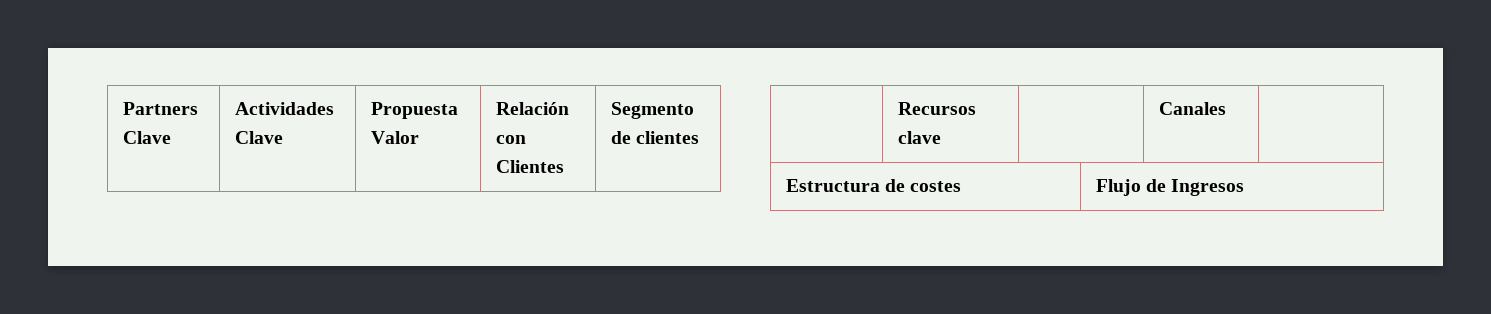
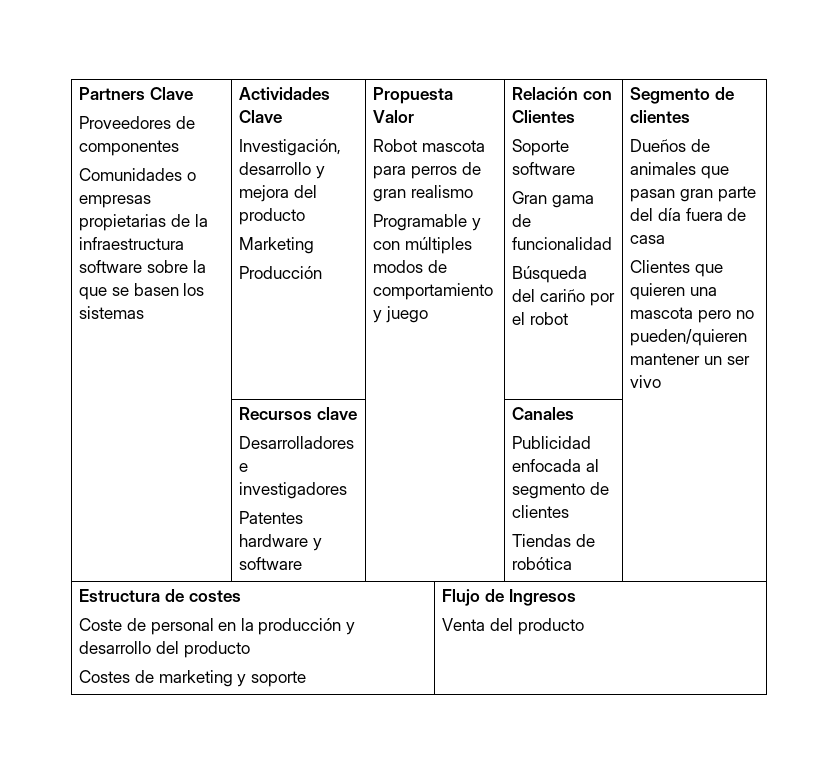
[234,102,334,115] [234,131,283,144] [370,102,458,119] [370,131,419,144] [495,102,569,115] [495,135,526,144] [495,160,564,173] [610,102,694,119] [610,131,700,144] [897,102,976,115] [897,131,941,144] [1158,102,1226,115] [785,179,962,192] | Actividades Clave | Propuesta Valor | Relación con Clientes | Segmento de clientes // | Recursos clave | | Canales | // Estructura de costes -> [79,116,196,129] [79,140,180,156] [79,168,197,181] [79,195,152,208] [79,214,208,231] [79,237,185,250] [79,260,206,273] [79,283,205,300] [79,306,145,319] [239,87,331,100] [239,110,283,123] [239,139,342,156] [239,162,326,179] [239,185,318,202] [239,208,306,225] [239,237,315,254] [239,266,323,279] [373,87,454,104] [373,110,415,123] [373,139,486,152] [373,162,481,179] [373,185,474,202] [373,214,482,231] [373,237,473,254] [373,260,448,273] [373,283,494,300] [373,306,429,323] [512,87,613,100] [512,110,576,123] [512,139,570,156] [512,162,576,175] [512,191,595,208] [512,214,532,227] [512,237,613,250] [512,266,588,283] [512,289,615,306] [512,312,569,325] [630,87,735,104] [630,110,691,123] [630,139,711,152] [630,162,730,179] [630,186,756,202] [630,208,747,221] [630,235,666,244] [630,260,724,277] [630,283,718,300] [630,307,754,323] [630,329,748,346] [630,353,750,365] [630,375,662,388] [239,407,358,420] [239,436,355,449] [239,463,249,472] [239,482,348,499] [239,511,304,524] [239,534,323,551] [239,557,303,570] [512,407,575,420] [512,436,592,449] [512,459,600,472] [512,482,610,499] [512,505,570,518] [512,534,596,547] [512,557,573,570] [79,589,241,602] [79,618,355,635] [79,641,250,658] [79,670,306,687] // Proveedores de componentes // Comunidades o empresas propietarias de la infraestructura software sobre la que se basen los sistemas | Actividades Clave // Investigación, desarrollo y mejora del producto // Marketing // Producción | Propuesta Valor // Robot mascota para perros de gran realismo // Programable y con múltiples modos de comportamiento y juego | Relación con Clientes // Soporte software // Gran gama de funcionalidad // Búsqueda del cariño por el robot | Segmento de clientes // Dueños de animales que pasan gran parte del día fuera de casa // Clientes que quieren una mascota pero no pueden/quieren mantener un ser vivo // | Recursos clave // Desarrolladores e investigadores // Patentes hardware y software | | Canales // Publicidad enfocada al segmento de clientes // Tiendas de robótica | // Estructura de costes // Coste de personal en la producción y desarrollo del producto // Costes de marketing y soporte
(1245, 187) none -> [442,618,584,635] // Venta del producto

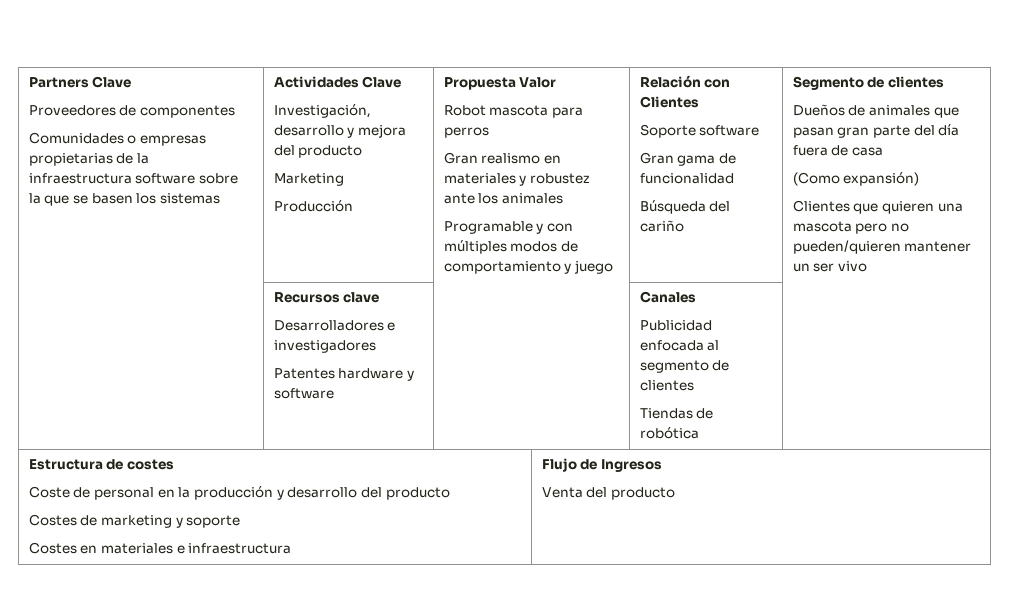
[461,162,481,175] [373,189,407,202] de gran -> [443,152,478,164] // Gran
(474, 191) none -> [544,155,562,164] [443,173,591,186] [443,193,564,204] en materiales y robustez ante los animales
[589,293,615,306] [512,312,569,325] por el robot -> (684, 226) none
(666, 239) none -> [792,172,920,186] // (Como expansión)
(306, 679) none -> [28,542,292,554] // Costes en materiales e infraestructura

